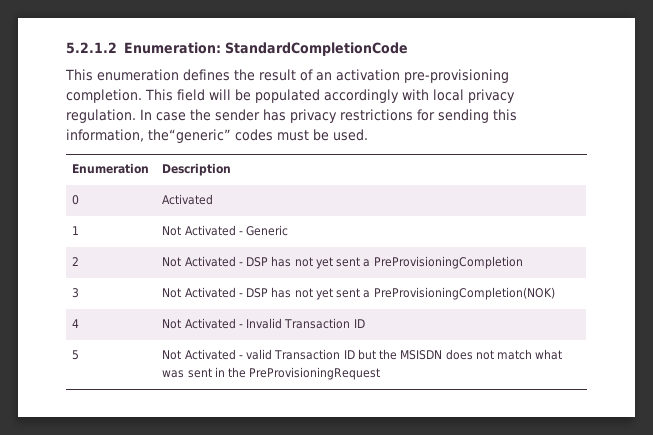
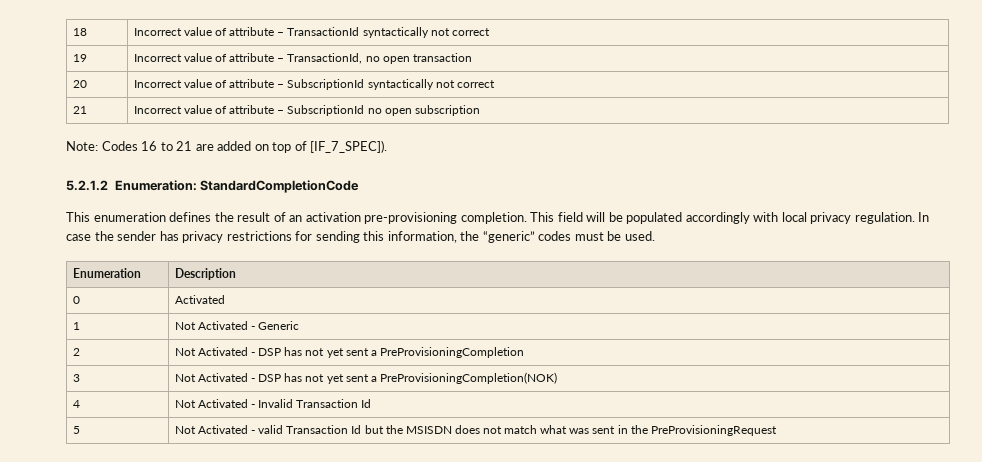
(66, 48) none -> [72,28,87,36] [133,27,490,38] [72,54,87,62] [133,53,472,64] [72,80,87,88] [133,79,495,90] [72,106,87,114] [133,105,480,116] [66,140,388,153] 18 | Incorrect value of attribute – TransactionId syntactically not correct // 19 | Incorrect value of attribute – TransactionId, no open transaction // 20 | Incorrect value of attribute – SubscriptionId syntactically not correct // 21 | Incorrect value of attribute – SubscriptionId no open subscription // Note: Codes 16 to 21 are added on top of [IF_7_SPEC]). //
[148,129,231,143] the“generic” -> [460,231,535,243] the “generic”
[353,319,365,328] ID -> [361,399,372,408] Id
[343,350,355,359] ID -> [351,425,362,434] Id

